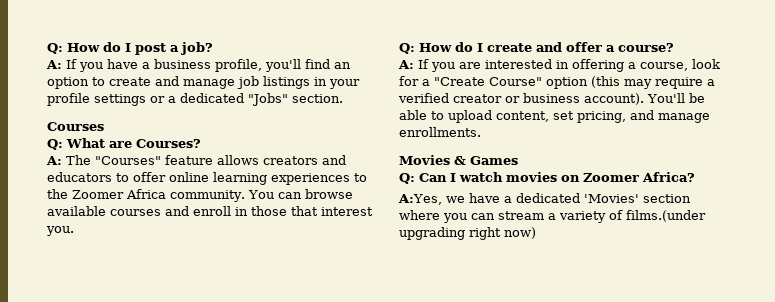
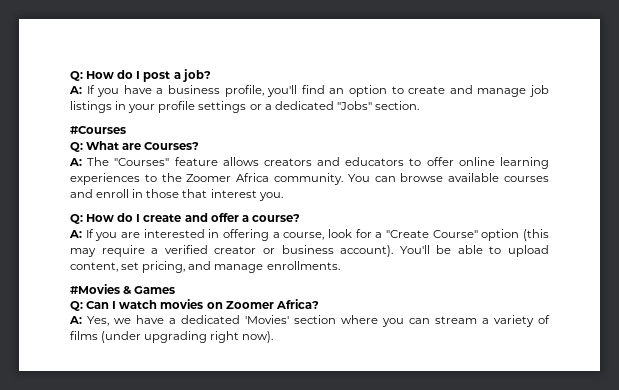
[47,122,104,131] Courses -> [70,126,126,134] #Courses
[399,155,450,165] Movies -> [70,284,120,294] #Movies
[398,194,442,205] A:Yes, -> [69,316,109,326] A: Yes,
[626,210,706,222] films.(under -> [70,331,142,343] films (under
[504,227,536,239] now) -> [242,331,274,343] now).

